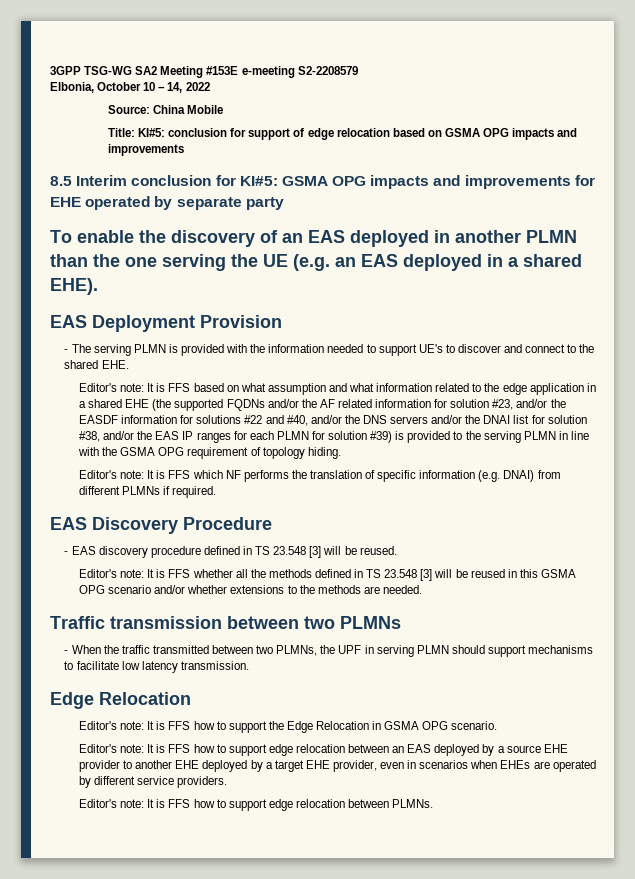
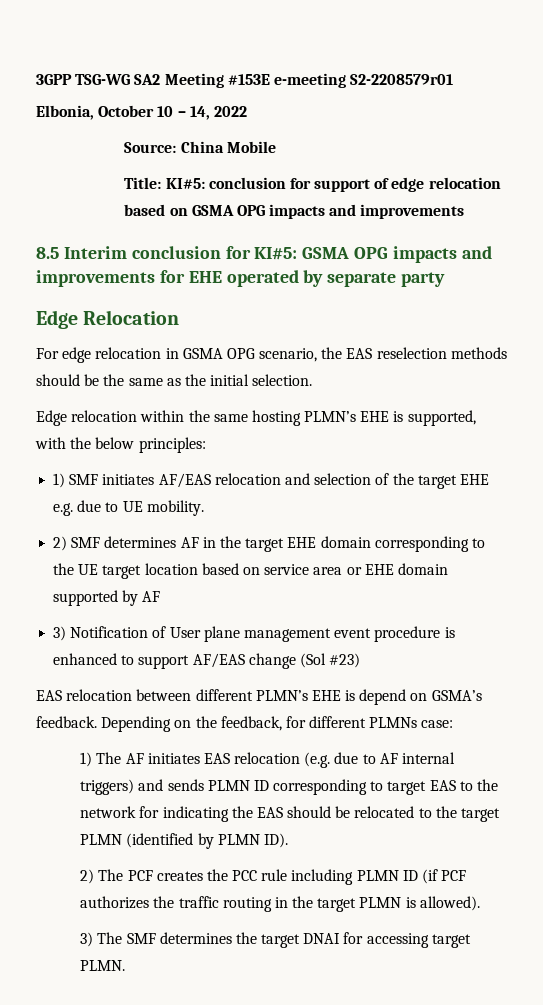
[297,66,358,75] S2-2208579 -> [350,74,454,85] S2-2208579r01
[50,230,577,247] [50,254,582,271] [50,278,98,295] [50,315,282,332] [64,344,595,356] [64,360,129,369] [78,383,596,395] [78,399,566,411] [78,415,587,426] [78,431,589,443] [77,447,341,459] [78,470,561,482] [78,486,217,498] [50,517,272,534] [64,546,397,558] [78,569,576,581] [78,585,422,594] [50,616,401,629] [64,645,594,657] [64,661,249,673] [50,692,191,709] [78,721,498,733] [78,744,568,756] [78,760,596,772] [78,776,228,788] [78,799,434,811] To enable the discovery of an EAS deployed in another PLMN than the one serving the UE (e.g. an EAS deployed in a shared EHE). // EAS Deployment Provision // - The serving PLMN is provided with the information needed to support UE's to discover and connect to the shared EHE. // Editor's note: It is FFS based on what assumption and what information related to the edge application in a shared EHE (the supported FQDNs and/or the AF related information for solution #23, and/or the EASDF information for solutions #22 and #40, and/or the DNS servers and/or the DNAI list for solution #38, and/or the EAS IP ranges for each PLMN for solution #39) is provided to the serving PLMN in line with the GSMA OPG requirement of topology hiding. // Editor's note: It is FFS which NF performs the translation of specific information (e.g. DNAI) from different PLMNs if required. // EAS Discovery Procedure // - EAS discovery procedure defined in TS 23.548 [3] will be reused. // Editor's note: It is FFS whether all the methods defined in TS 23.548 [3] will be reused in this GSMA OPG scenario and/or whether extensions to the methods are needed. // Traffic transmission between two PLMNs // - When the traffic transmitted between two PLMNs, the UPF in serving PLMN should support mechanisms to facilitate low latency transmission. // Edge Relocation // Editor's note: It is FFS how to support the Edge Relocation in GSMA OPG scenario. // Editor's note: It is FFS how to support edge relocation between an EAS deployed by a source EHE provider to another EHE deployed by a target EHE provider, even in scenarios when EHEs are operated by different service providers. // Editor's note: It is FFS how to support edge relocation between PLMNs. -> [36,310,180,329] [36,347,507,363] [36,374,313,386] [36,410,476,426] [35,437,206,453] [53,473,489,489] [53,500,204,516] [53,536,485,552] [53,563,448,579] [53,590,161,606] [53,626,455,642] [53,653,361,669] [36,689,482,705] [36,716,454,732] [80,752,456,768] [80,779,499,795] [80,806,501,822] [80,833,288,849] [80,869,467,885] [80,896,480,912] [80,932,471,948] [80,960,126,971] Edge Relocation // For edge relocation in GSMA OPG scenario, the EAS reselection methods should be the same as the initial selection. // Edge relocation within the same hosting PLMN’s EHE is supported, with the below principles: // 1) SMF initiates AF/EAS relocation and selection of the target EHE e.g. due to UE mobility. // 2) SMF determines AF in the target EHE domain corresponding to the UE target location based on service area or EHE domain supported by AF // 3) Notification of User plane management event procedure is enhanced to support AF/EAS change (Sol #23) // EAS relocation between different PLMN’s EHE is depend on GSMA’s feedback. Depending on the feedback, for different PLMNs case: // 1) The AF initiates EAS relocation (e.g. due to AF internal triggers) and sends PLMN ID corresponding to target EAS to the network for indicating the EAS should be relocated to the target PLMN (identified by PLMN ID). // 2) The PCF creates the PCC rule including PLMN ID (if PCF authorizes the traffic routing in the target PLMN is allowed). // 3) The SMF determines the target DNAI for accessing target PLMN.

